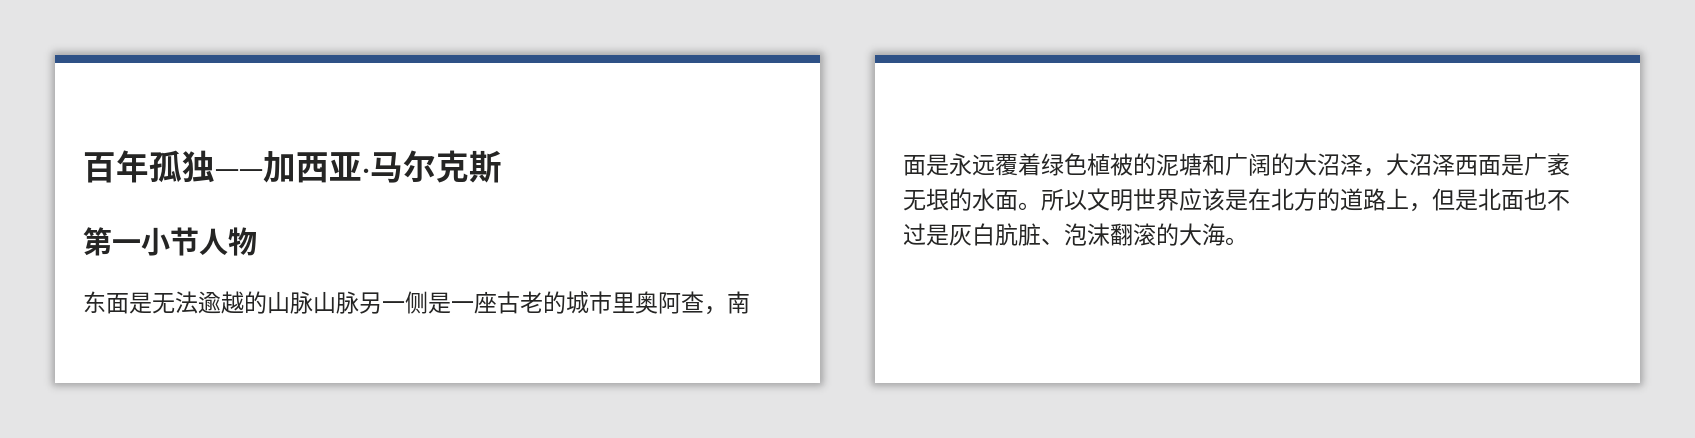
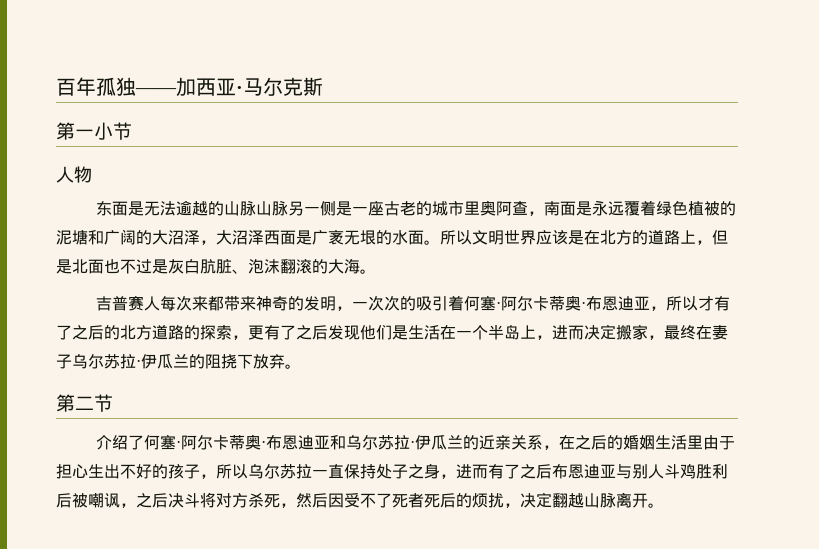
(199, 241) none -> (132, 131) //
(1248, 241) none -> [95,295,730,311] [56,324,728,340] [56,354,301,369] [56,394,113,412] [95,434,735,450] [56,463,728,479] [56,492,664,508] // 吉普赛人每次来都带来神奇的发明，一次次的吸引着何塞·阿尔卡蒂奥·布恩迪亚，所以才有了之后的北方道路的探索，更有了之后发现他们是生活在一个半岛上，进而决定搬家，最终在妻子乌尔苏拉·伊瓜兰的阻挠下放弃。 // 第二节 // 介绍了何塞·阿尔卡蒂奥·布恩迪亚和乌尔苏拉·伊瓜兰的近亲关系，在之后的婚姻生活里由于担心生出不好的孩子，所以乌尔苏拉一直保持处子之身，进而有了之后布恩迪亚与别人斗鸡胜利后被嘲讽，之后决斗将对方杀死，然后因受不了死者死后的烦扰，决定翻越山脉离开。

